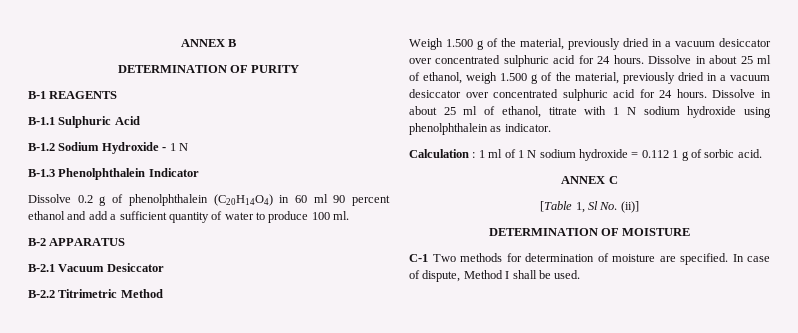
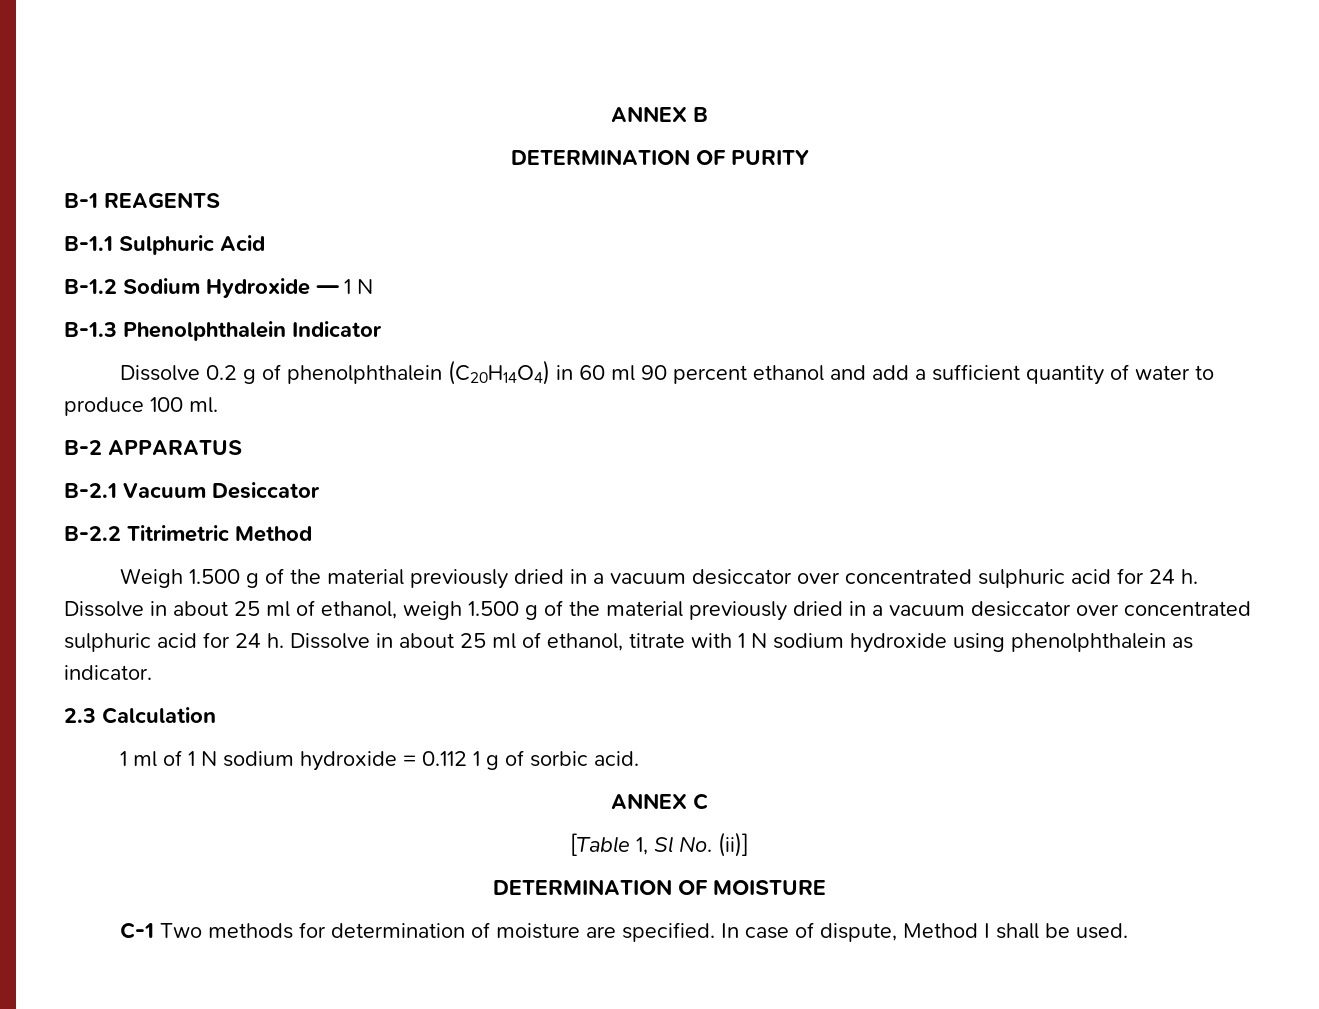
[162,147,167,151] - -> [316,285,339,294] —
[520,38,564,50] material, -> [326,569,404,585] material
[613,55,644,64] hours. -> [1180,569,1198,584] h.
[574,72,619,84] material, -> [606,601,683,617] material
[676,89,707,98] hours. -> [267,633,284,648] h.
(551, 127) none -> [64,708,96,723] 2.3
[472,152,476,158] : -> (216, 715) //

